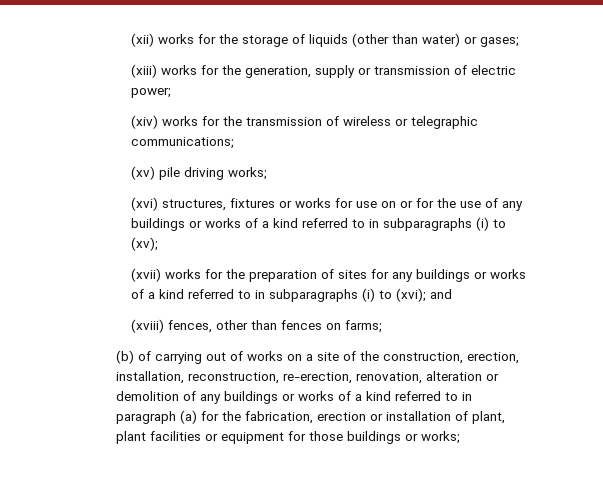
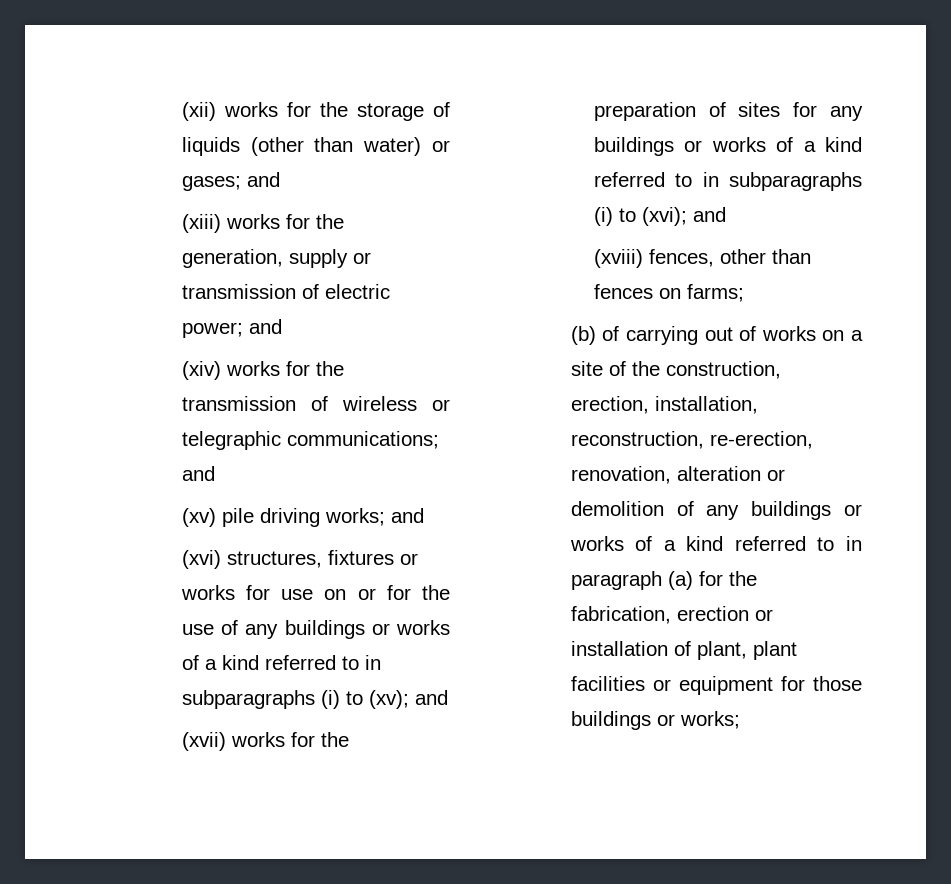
(520, 42) none -> [246,172,280,187] and
(172, 93) none -> [248,319,282,334] and
(235, 143) none -> [181,466,215,481] and
(268, 173) none -> [390,508,424,523] and
(159, 244) none -> [414,690,448,705] and

